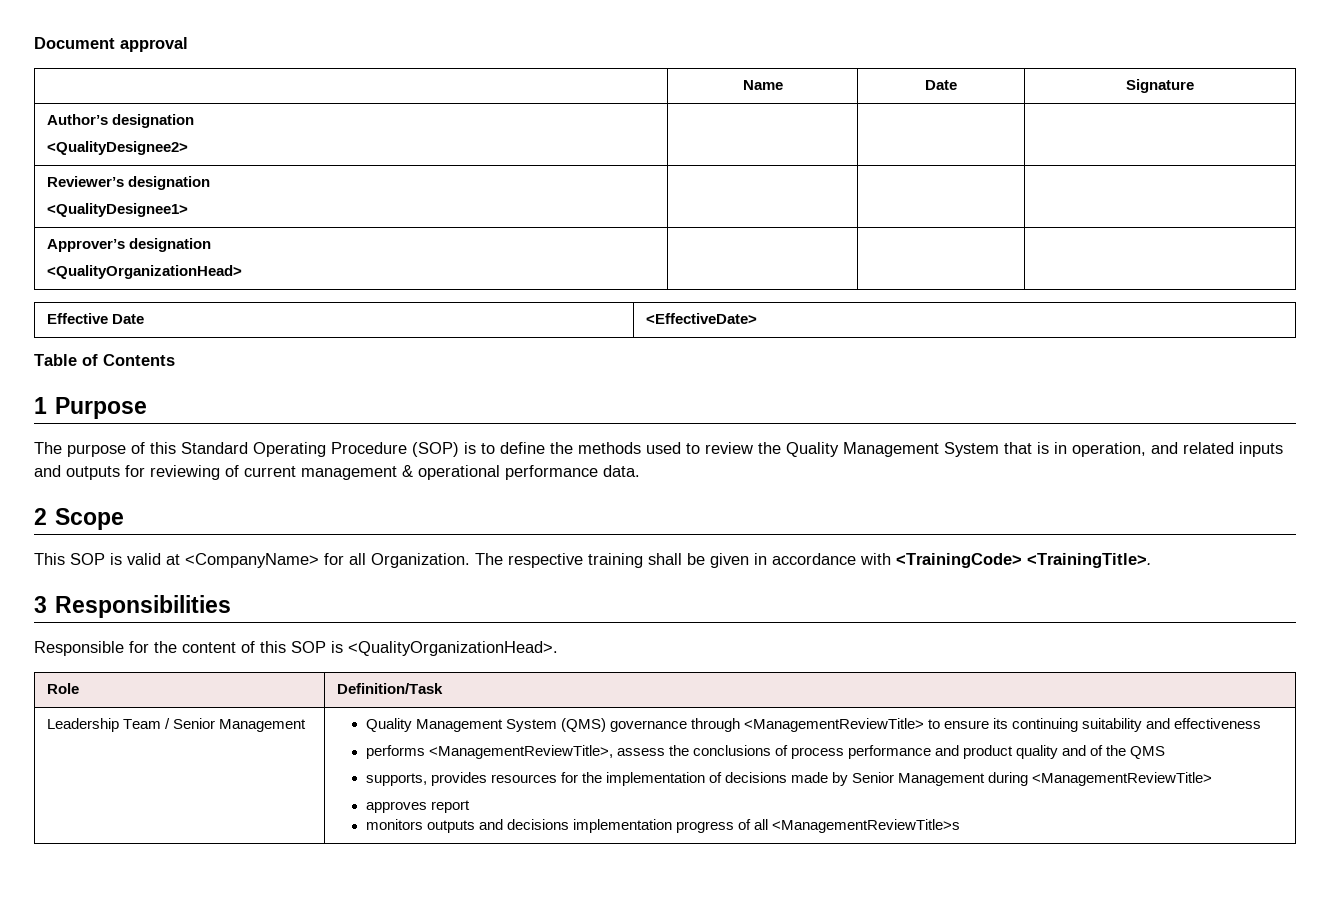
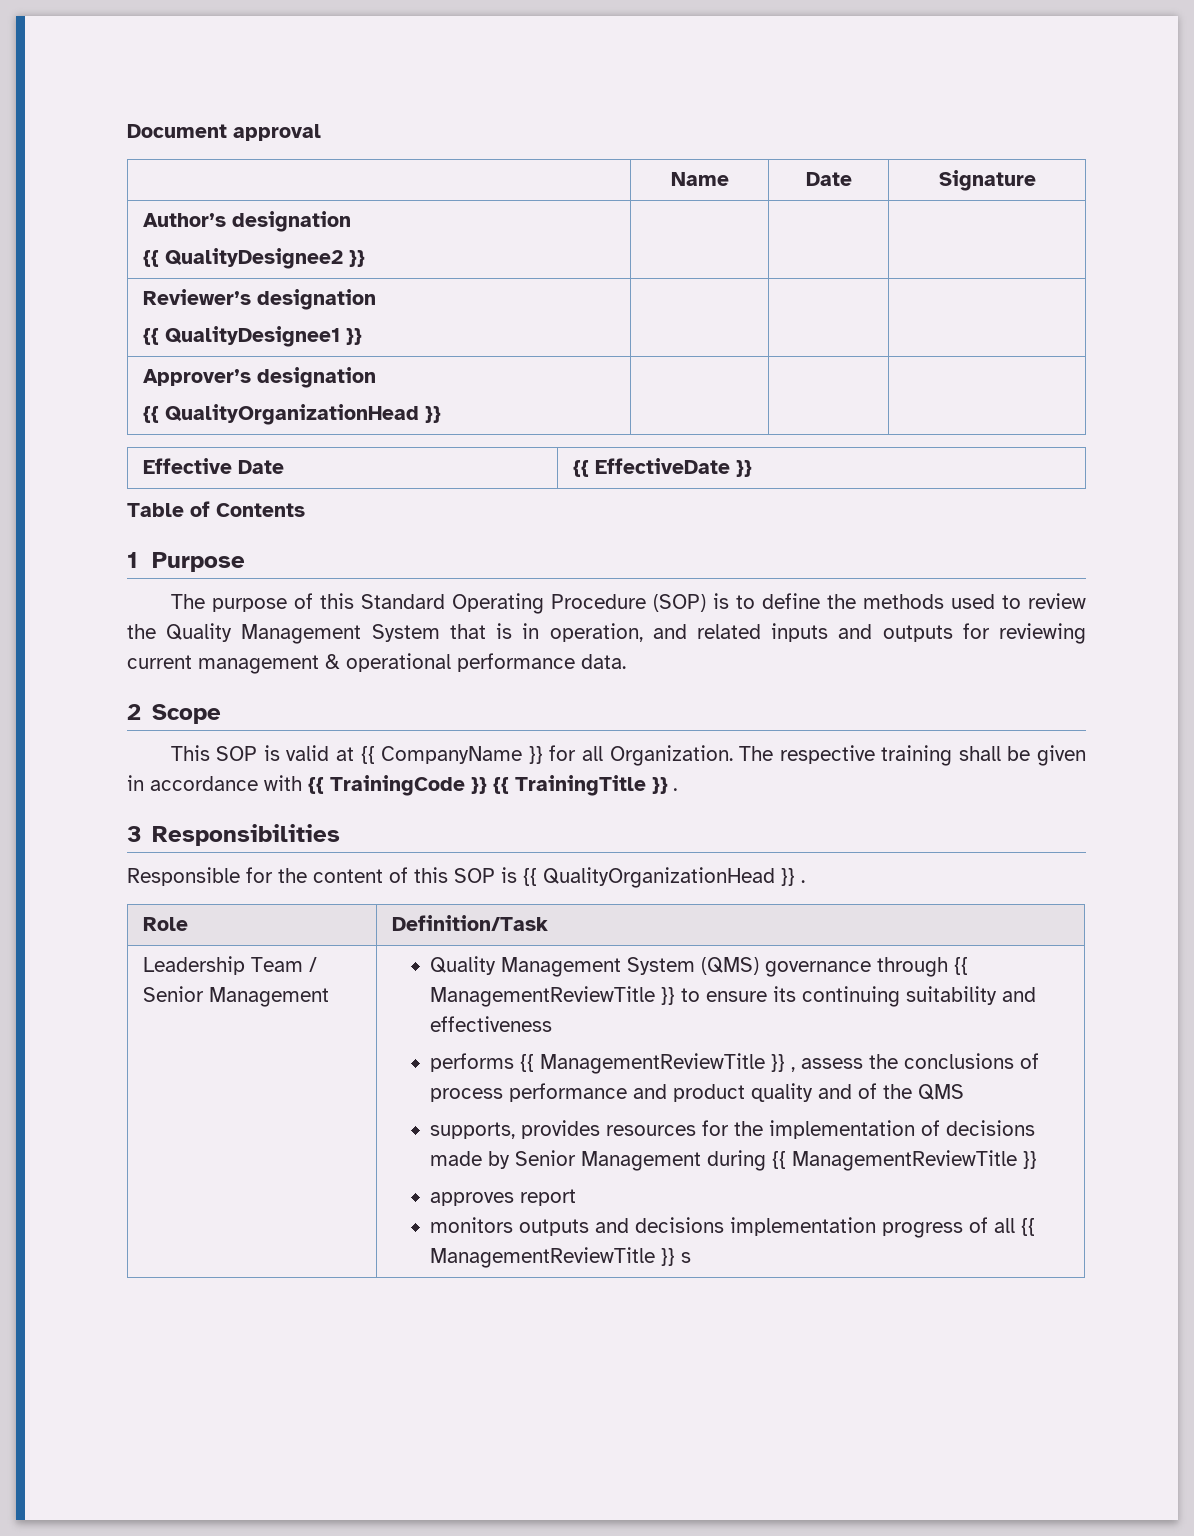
[46,141,188,155] <QualityDesignee2> -> [143,248,366,269] {{ QualityDesignee2 }}
[46,203,188,217] <QualityDesignee1> -> [143,326,363,347] {{ QualityDesignee1 }}
[46,265,242,279] <QualityOrganizationHead> -> [143,404,442,425] {{ QualityOrganizationHead }}
[645,313,757,324] <EffectiveDate> -> [573,458,753,477] {{ EffectiveDate }}
[225,465,239,477] of -> (1086, 633) none
[185,553,319,568] <CompanyName> -> [360,746,543,764] {{ CompanyName }}
[896,553,1152,568] <TrainingCode> <TrainingTitle>. -> [308,775,678,796] {{ TrainingCode }} {{ TrainingTitle }} .
[348,641,558,656] <QualityOrganizationHead>. -> [523,867,805,888] {{ QualityOrganizationHead }} .
[743,718,924,732] <ManagementReviewTitle> -> [954,957,969,975] [430,986,676,1007] {{ ManagementReviewTitle }}
[428,745,613,759] <ManagementReviewTitle>, -> [520,1053,796,1074] {{ ManagementReviewTitle }} ,
[1032,772,1213,786] <ManagementReviewTitle> -> [772,1150,1038,1171] {{ ManagementReviewTitle }}
[771,819,960,833] <ManagementReviewTitle>s -> [1021,1218,1036,1236] [430,1247,692,1268] {{ ManagementReviewTitle }} s

